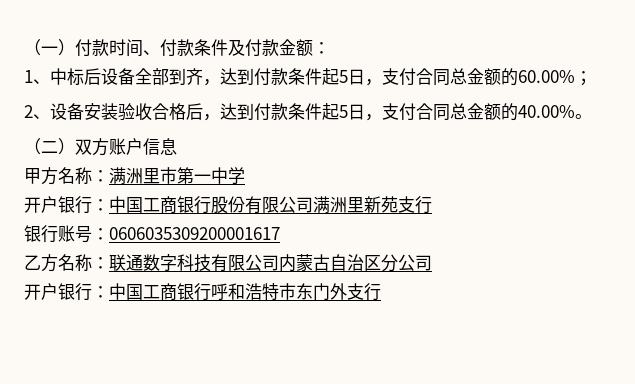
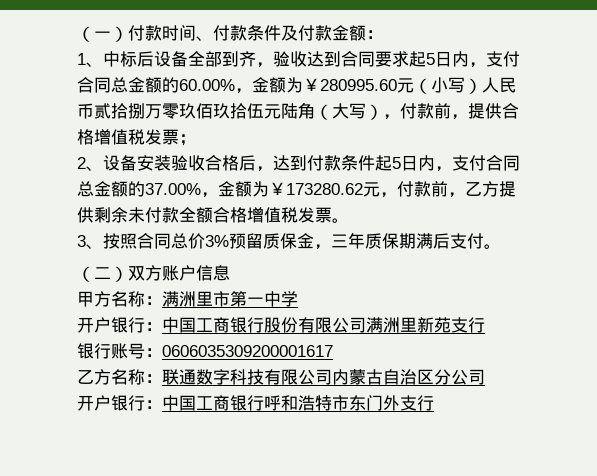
[220,68,365,86] 达到付款条件起5日 -> [273,51,469,67] 验收达到合同要求起5日内
(575, 76) none -> [235,77,516,94] [77,102,519,120] [77,129,179,145] ，金额为￥280995.60元（小写）人民币贰拾捌万零玖佰玖拾伍元陆角（大写），付款前，提供合格增值税发票
[365,103,575,121] ，支付合同总金额的40.00% -> [418,155,520,172] [77,181,516,198] [77,207,349,223] [77,232,484,250] 内，支付合同总金额的37.00%，金额为￥173280.62元，付款前，乙方提供剩余未付款全额合格增值税发票。 // 3、按照合同总价3%预留质保金，三年质保期满后支付

